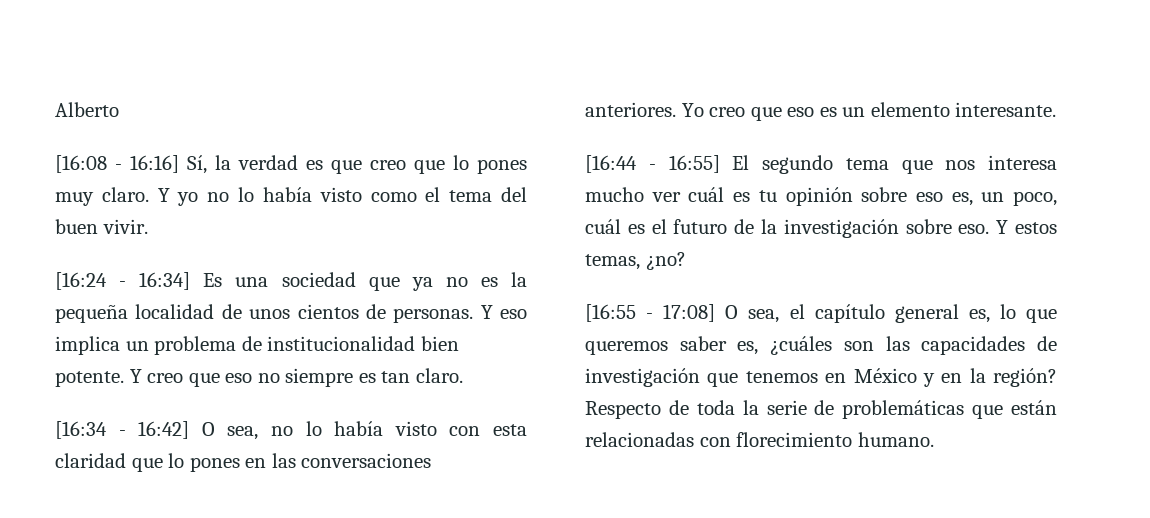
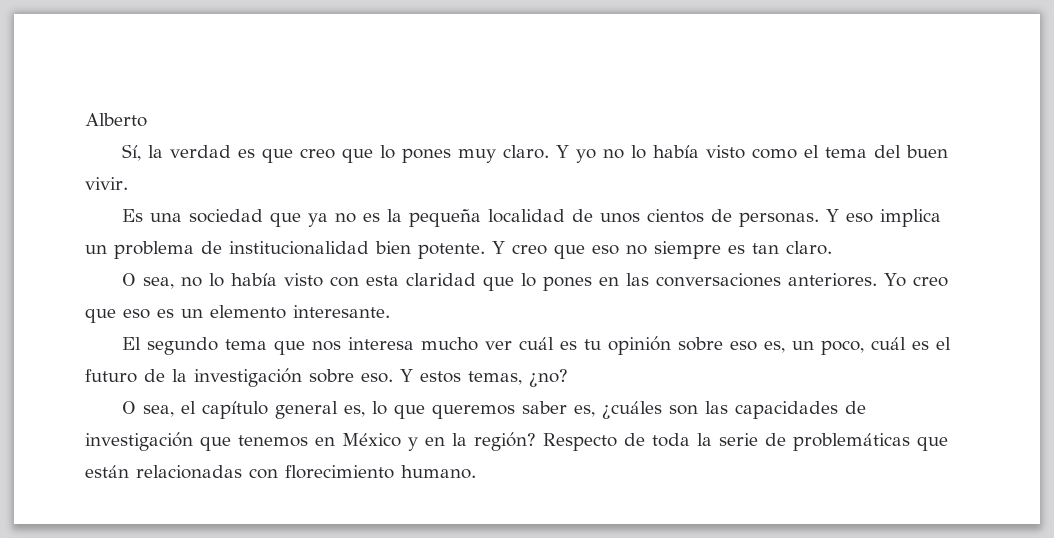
[55,155,179,173] [16:08 - 16:16] -> (147, 120) none
[55,272,191,290] [16:24 - 16:34] -> (128, 183) none
[55,421,190,439] [16:34 - 16:42] -> (832, 248) none
[585,155,720,173] [16:44 - 16:55] -> (390, 311) none
[585,304,716,322] [16:55 - 17:08] -> (568, 378) none

